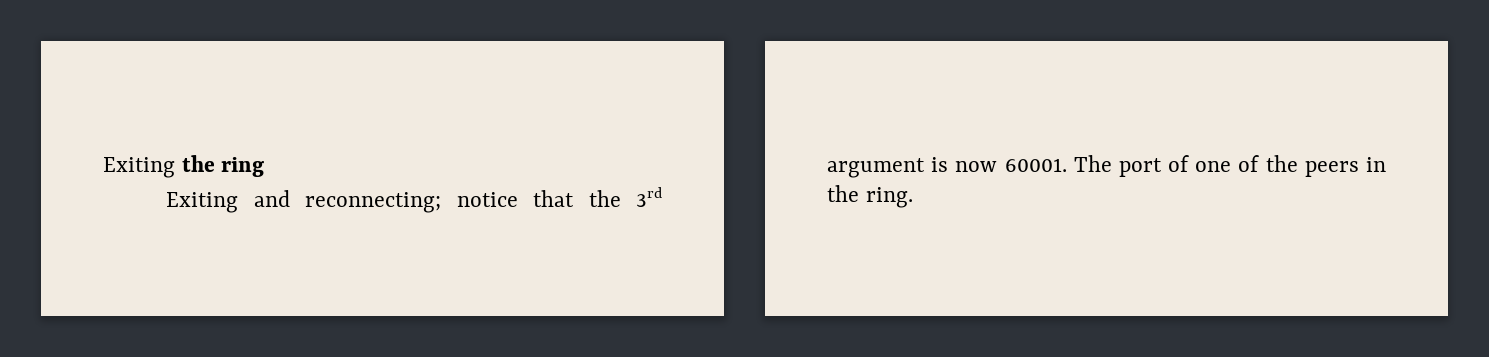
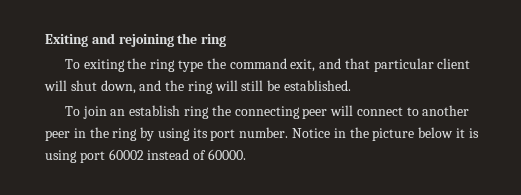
[103,157,175,178] Exiting -> [45,33,174,47] Exiting and rejoining
[166,187,662,213] [827,155,1386,178] [827,185,913,208] Exiting and reconnecting; notice that the 3rd argument is now 60001. The port of one of the peers in the ring. -> [64,58,471,72] [44,80,352,94] [64,105,470,119] [45,127,479,141] [45,149,246,163] To exiting the ring type the command exit, and that particular client will shut down, and the ring will still be established. // To join an establish ring the connecting peer will connect to another peer in the ring by using its port number. Notice in the picture below it is using port 60002 instead of 60000.

